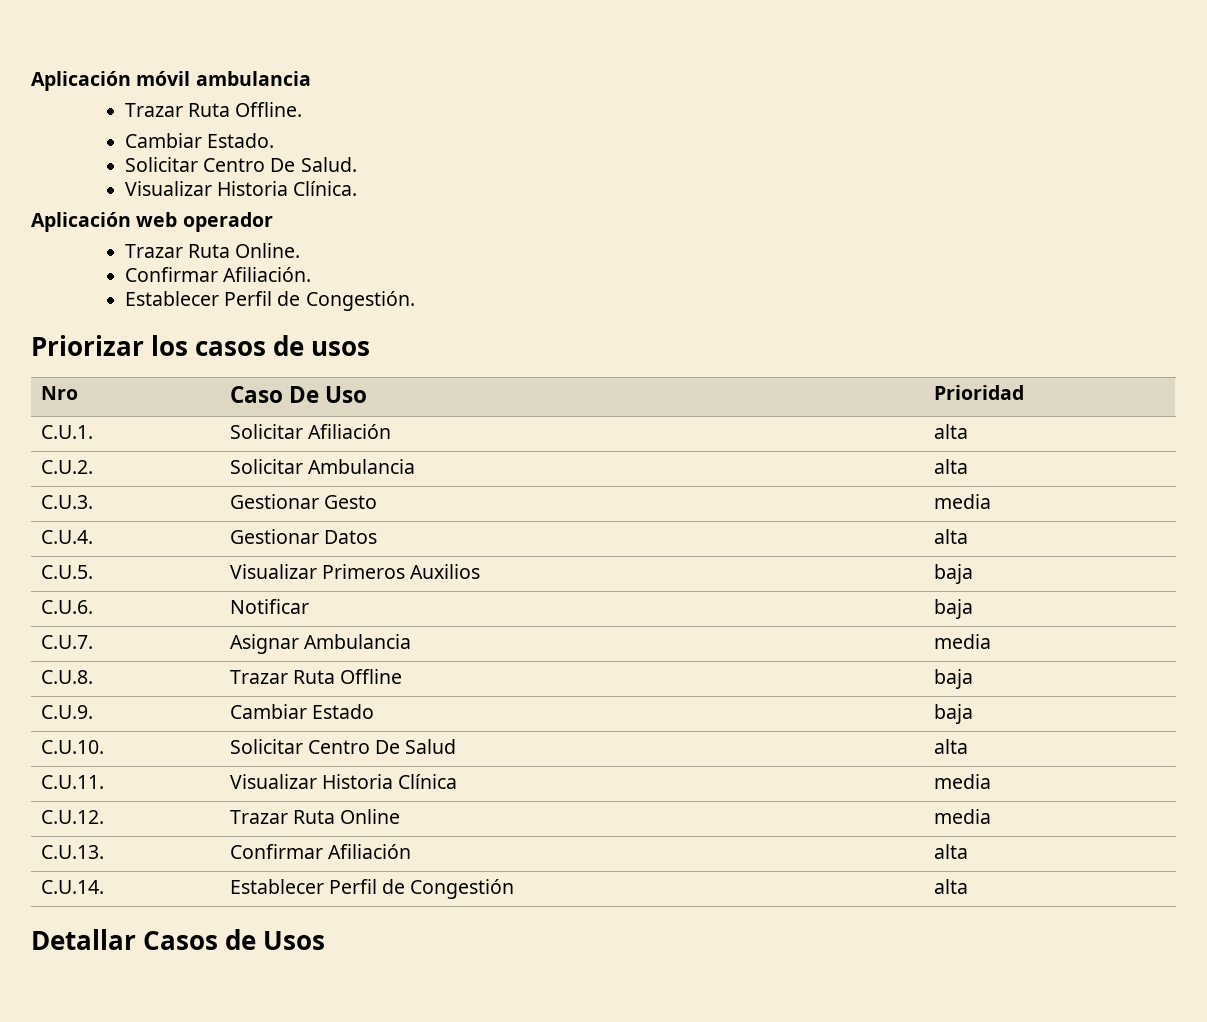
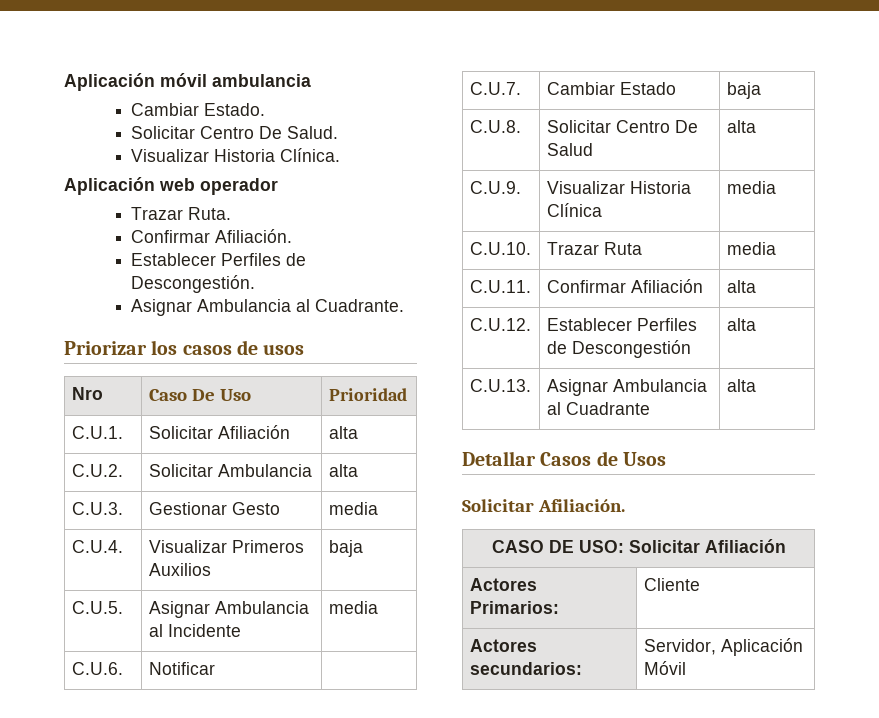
[124,102,303,117] // Trazar Ruta Offline. -> (311, 80) none
[188,243,301,258] Ruta Online. -> [188,207,232,220] Ruta.
[224,291,415,311] Perfil de Congestión. -> [221,253,307,266] [131,275,256,293] [131,299,405,316] Perfiles de Descongestión. // Asignar Ambulancia al Cuadrante.
[229,529,377,544] [933,529,968,544] [40,565,93,579] | Gestionar Datos | alta // C.U.5. -> (123, 546) none
(973, 574) none -> [71,601,123,614] [148,601,309,618] [148,624,241,637] [328,601,378,614] // C.U.5. | Asignar Ambulancia al Incidente | media
[933,599,973,619] baja -> (215, 668) none
[229,634,411,654] [933,634,991,649] [40,670,93,684] [229,669,403,684] [933,669,973,689] [40,705,93,719] | Asignar Ambulancia | media // C.U.8. | Trazar Ruta Offline | baja // C.U.9. -> (521, 88) none
[40,740,104,754] C.U.10. -> [469,120,521,133] C.U.8.
[40,775,104,789] C.U.11. -> [469,181,521,194] C.U.9.
[40,810,104,824] [229,809,401,824] [933,809,991,824] [40,845,104,859] C.U.12. | Trazar Ruta Online | media // C.U.13. -> [469,242,531,255] [546,242,642,255] [726,242,776,255] [469,280,531,293] C.U.10. | Trazar Ruta | media // C.U.11.
[40,880,104,894] [229,879,515,899] C.U.14. | Establecer Perfil de Congestión -> [469,318,531,331] [546,318,697,331] [546,340,691,358] [726,318,756,331] [469,379,531,392] [546,379,707,396] [546,402,650,415] C.U.12. | Establecer Perfiles de Descongestión | alta // C.U.13. | Asignar Ambulancia al Cuadrante
(326, 940) none -> [462,499,625,512] [491,539,786,553] [469,578,537,591] [469,601,559,614] [643,578,700,591] [469,639,537,652] [469,662,582,675] [643,638,803,656] [643,661,686,675] // Solicitar Afiliación. // CASO DE USO: Solicitar Afiliación // Actores Primarios: | Cliente // Actores secundarios: | Servidor, Aplicación Móvil

